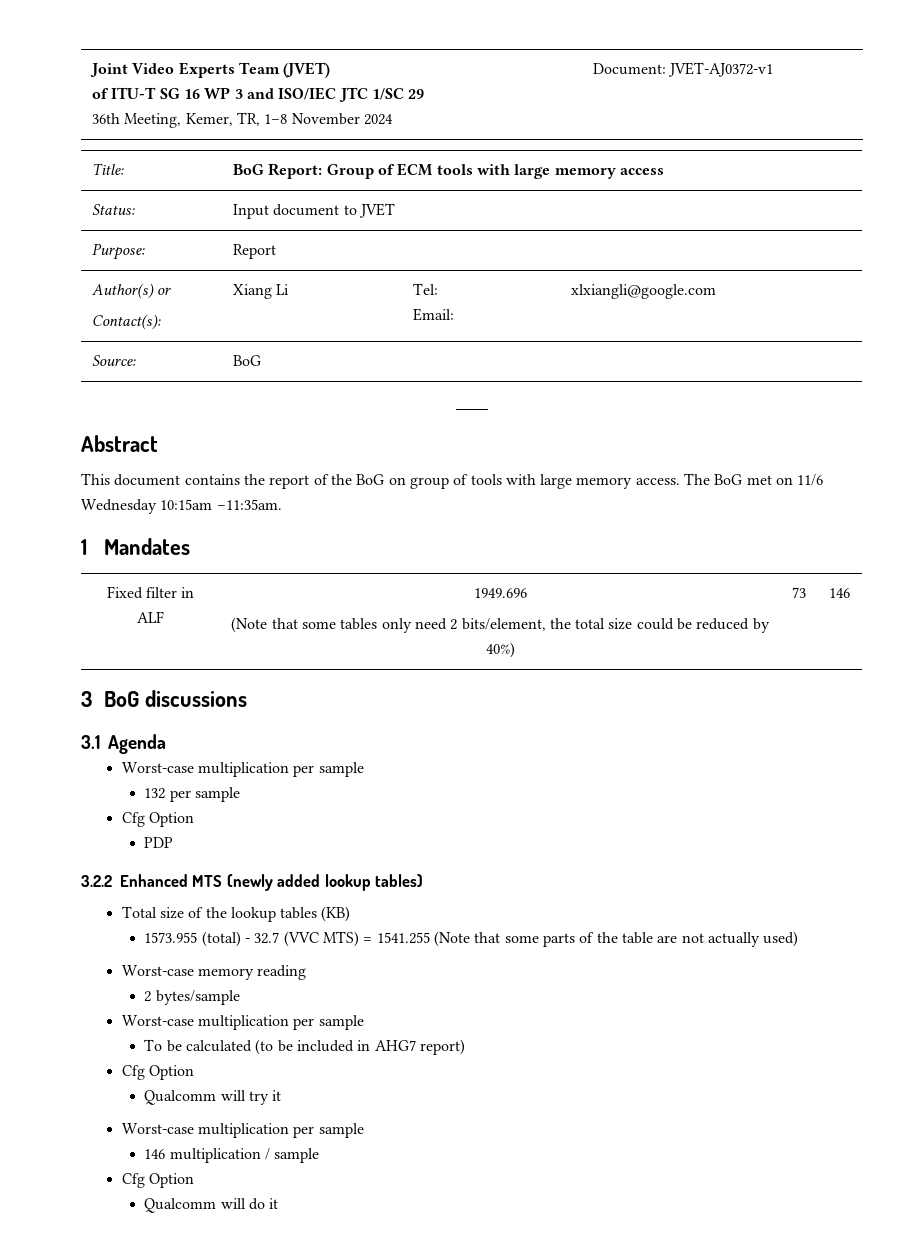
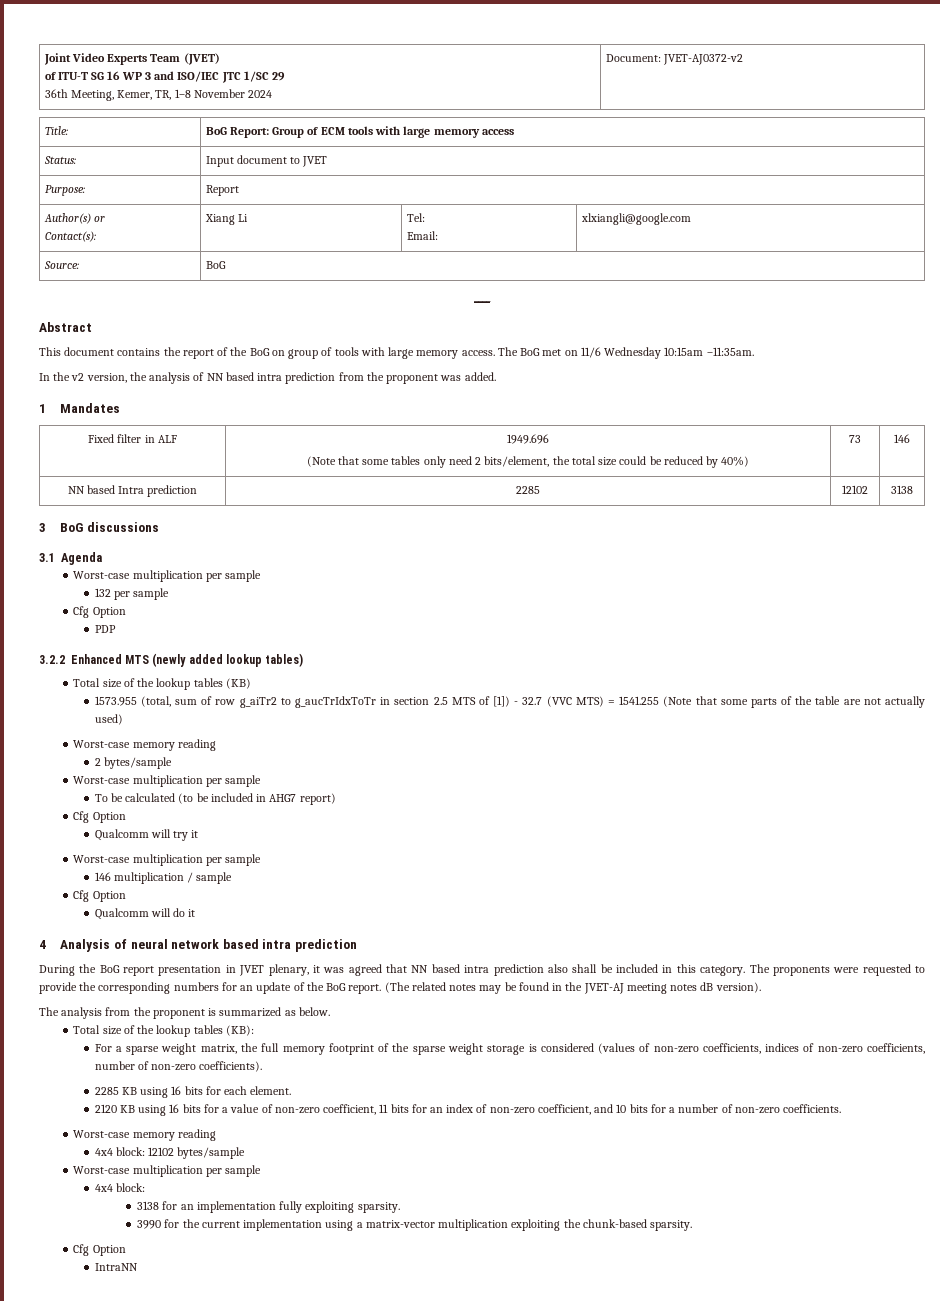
[668,62,774,77] JVET-AJ0372-v1 -> [662,54,743,65] JVET-AJ0372-v2
(282, 504) none -> [39,372,496,384] // In the v2 version, the analysis of NN based intra prediction from the proponent was added.
(850, 593) none -> [67,485,198,497] [516,486,540,494] [842,485,868,494] [891,485,913,494] // NN based Intra prediction | 2285 | 12102 | 3138
[201,931,241,947] (total) -> [140,696,511,708] (total, sum of row g_aiTr2 to g_aucTrIdxToTr in section 2.5 MTS of [1])
(279, 1203) none -> [39,939,358,952] [39,964,925,976] [39,982,761,994] [39,1007,330,1019] [73,1025,254,1037] [94,1043,926,1055] [94,1061,263,1072] [94,1086,292,1098] [94,1104,842,1116] [73,1129,216,1141] [94,1147,246,1159] [73,1165,262,1177] [94,1183,145,1192] [137,1201,400,1213] [137,1219,692,1231] [73,1244,126,1256] [94,1263,138,1271] // 4 Analysis of neural network based intra prediction // During the BoG report presentation in JVET plenary, it was agreed that NN based intra prediction also shall be included in this category. The proponents were requested to provide the corresponding numbers for an update of the BoG report. (The related notes may be found in the JVET-AJ meeting notes dB version). // The analysis from the proponent is summarized as below. // Total size of the lookup tables (KB): // For a sparse weight matrix, the full memory footprint of the sparse weight storage is considered (values of non-zero coefficients, indices of non-zero coefficients, number of non-zero coefficients). // 2285 KB using 16 bits for each element. // 2120 KB using 16 bits for a value of non-zero coefficient, 11 bits for an index of non-zero coefficient, and 10 bits for a number of non-zero coefficients. // Worst-case memory reading // 4x4 block: 12102 bytes/sample // Worst-case multiplication per sample // 4x4 block: // 3138 for an implementation fully exploiting sparsity. // 3990 for the current implementation using a matrix-vector multiplication exploiting the chunk-based sparsity. // Cfg Option // IntraNN

